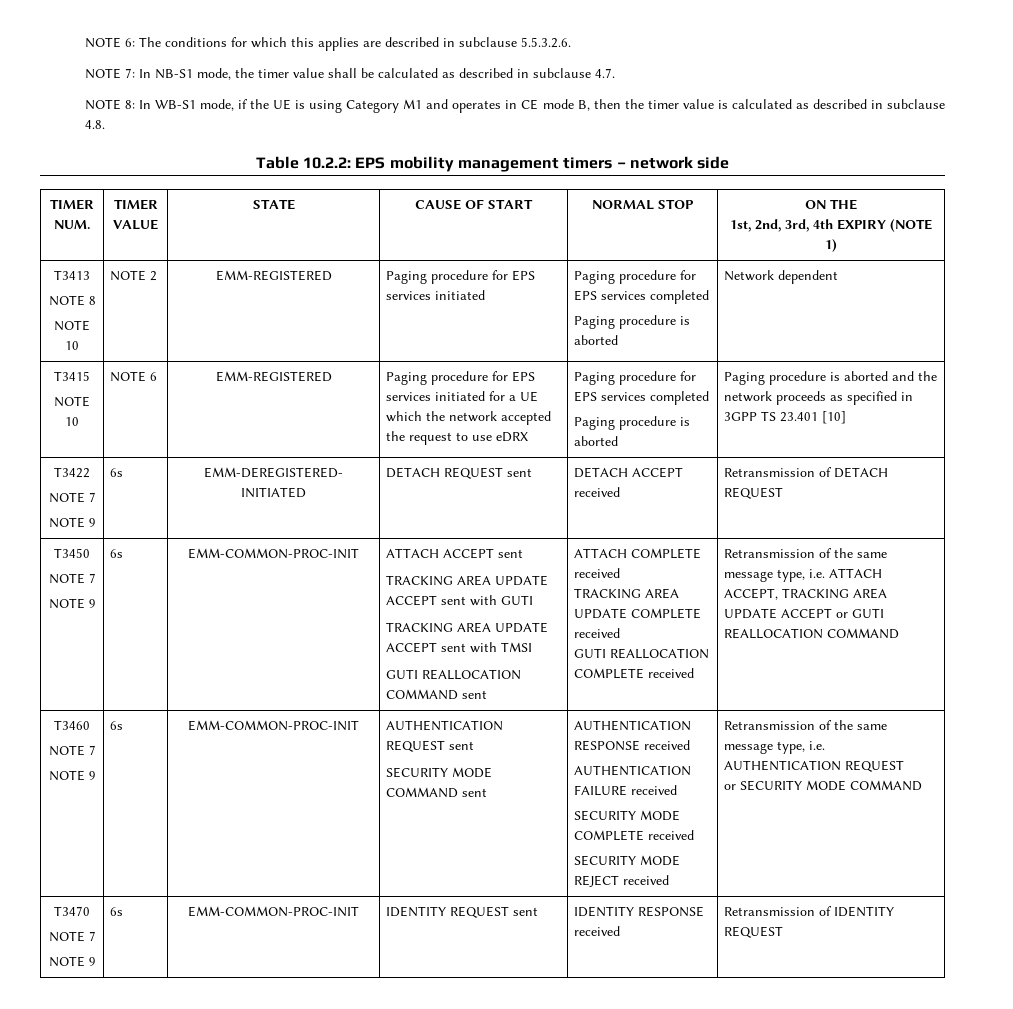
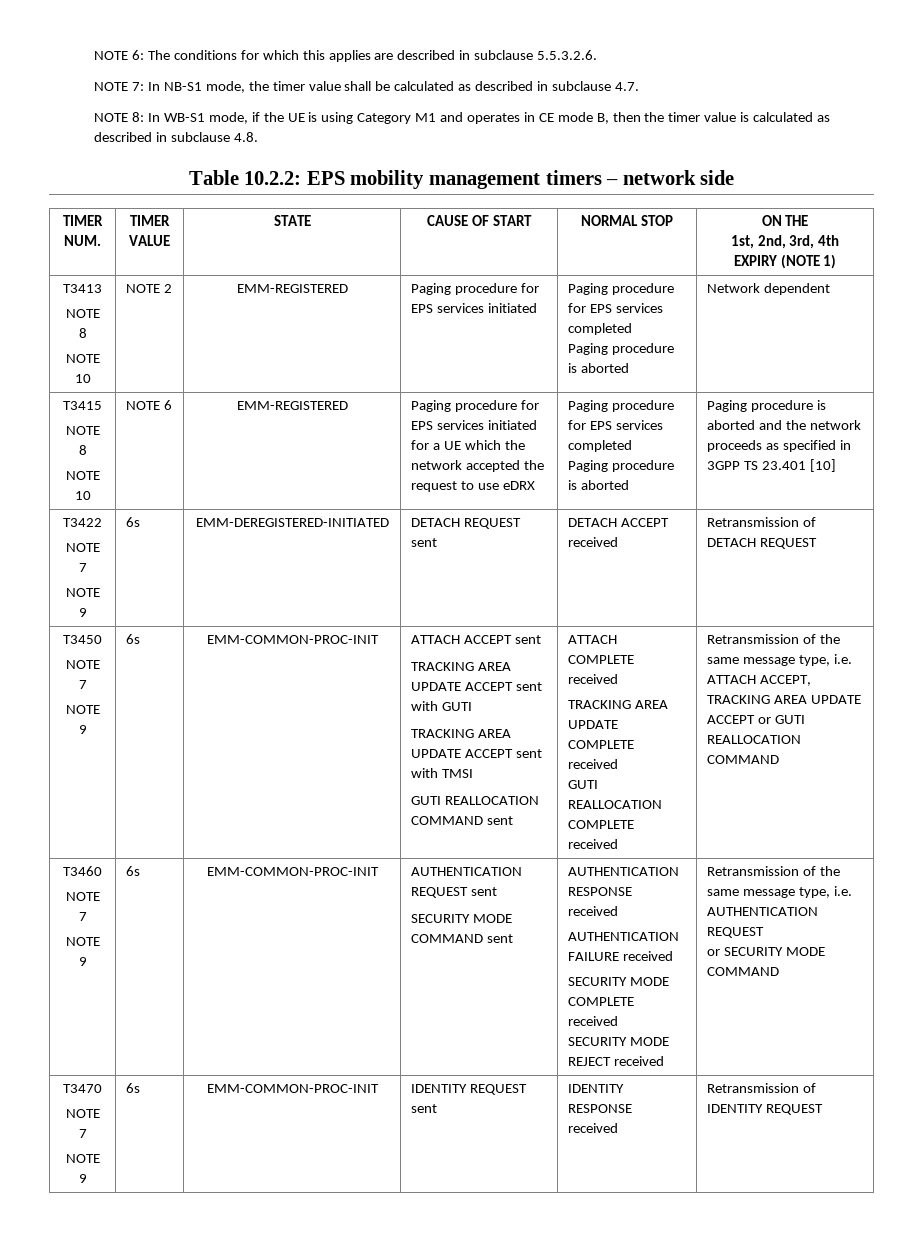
(90, 376) none -> [65,426,100,435] [78,445,87,455] // NOTE 8

